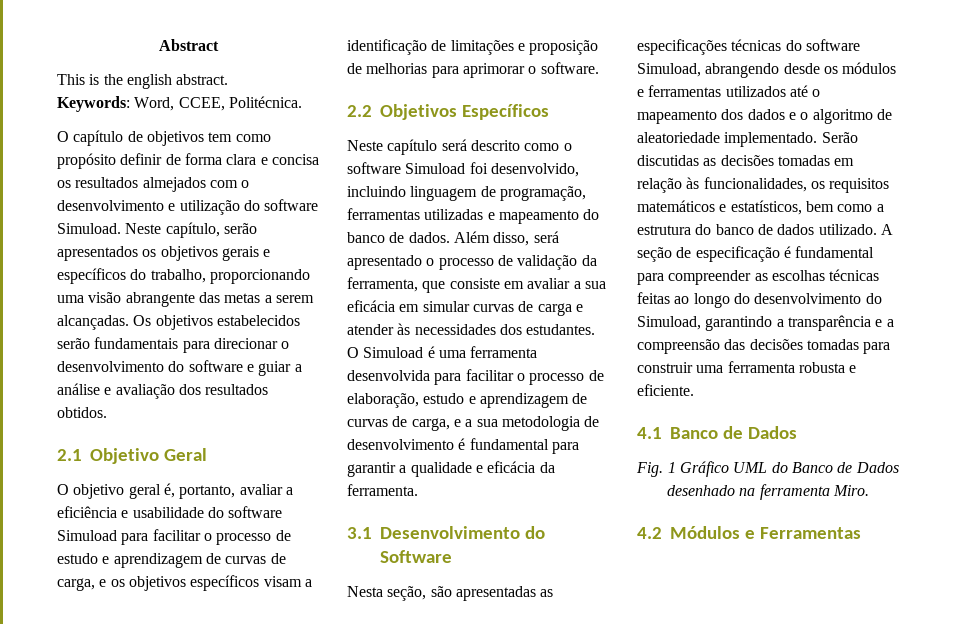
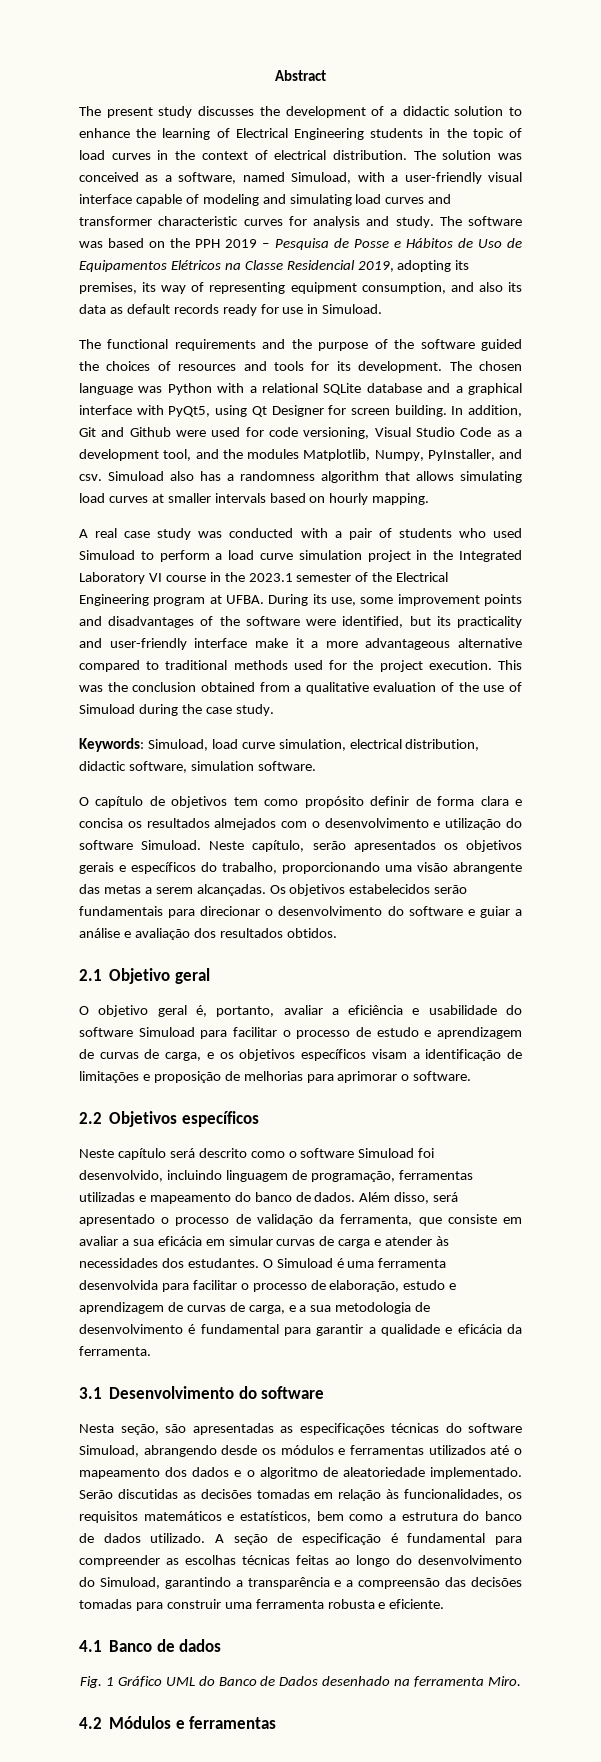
[57,74,229,89] [57,96,302,112] This is the english abstract. // Keywords: Word, CCEE, Politécnica. -> [79,106,522,118] [79,128,522,140] [79,150,522,160] [79,172,522,184] [79,194,452,206] [79,216,522,228] [79,238,522,250] [79,260,470,272] [79,282,522,294] [79,304,383,316] [79,339,522,351] [79,361,522,373] [79,383,522,395] [79,405,522,417] [79,427,522,439] [79,449,522,461] [79,471,522,483] [79,493,430,505] [79,528,522,540] [79,550,523,562] [79,572,449,584] [79,594,522,606] [79,616,522,628] [79,638,522,650] [79,660,522,672] [79,682,522,694] [79,704,274,716] [79,738,480,752] [79,761,316,773] The present study discusses the development of a didactic solution to enhance the learning of Electrical Engineering students in the topic of load curves in the context of electrical distribution. The solution was conceived as a software, named Simuload, with a user-friendly visual interface capable of modeling and simulating load curves and transformer characteristic curves for analysis and study. The software was based on the PPH 2019 – Pesquisa de Posse e Hábitos de Uso de Equipamentos Elétricos na Classe Residencial 2019, adopting its premises, its way of representing equipment consumption, and also its data as default records ready for use in Simuload. // The functional requirements and the purpose of the software guided the choices of resources and tools for its development. The chosen language was Python with a relational SQLite database and a graphical interface with PyQt5, using Qt Designer for screen building. In addition, Git and Github were used for code versioning, Visual Studio Code as a development tool, and the modules Matplotlib, Numpy, PyInstaller, and csv. Simuload also has a randomness algorithm that allows simulating load curves at smaller intervals based on hourly mapping. // A real case study was conducted with a pair of students who used Simuload to perform a load curve simulation project in the Integrated Laboratory VI course in the 2023.1 semester of the Electrical Engineering program at UFBA. During its use, some improvement points and disadvantages of the software were identified, but its practicality and user-friendly interface make it a more advantageous alternative compared to traditional methods used for the project execution. This was the conclusion obtained from a qualitative evaluation of the use of Simuload during the case study. // Keywords: Simuload, load curve simulation, electrical distribution, didactic software, simulation software.
[163,448,207,461] Geral -> [174,968,210,984] geral
[461,104,549,120] Específicos -> [181,1111,259,1127] específicos
[380,550,452,563] Software -> [261,1386,325,1399] software
[747,426,797,439] Dados -> [179,1639,222,1652] dados
[759,527,861,539] Ferramentas -> [189,1716,277,1729] ferramentas

